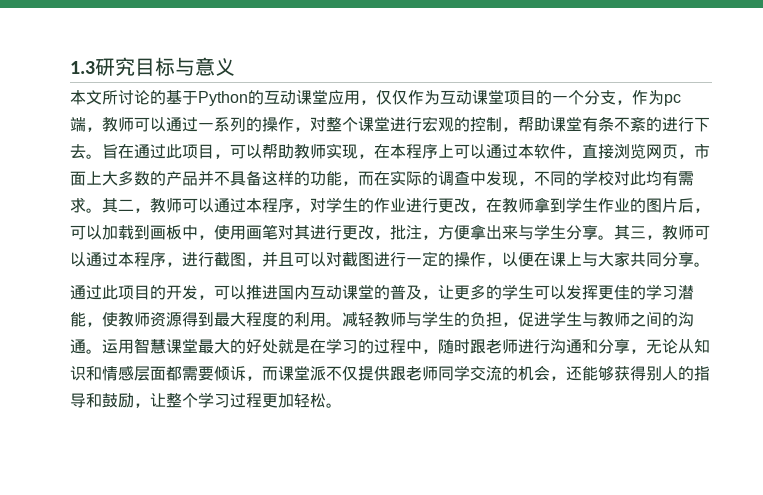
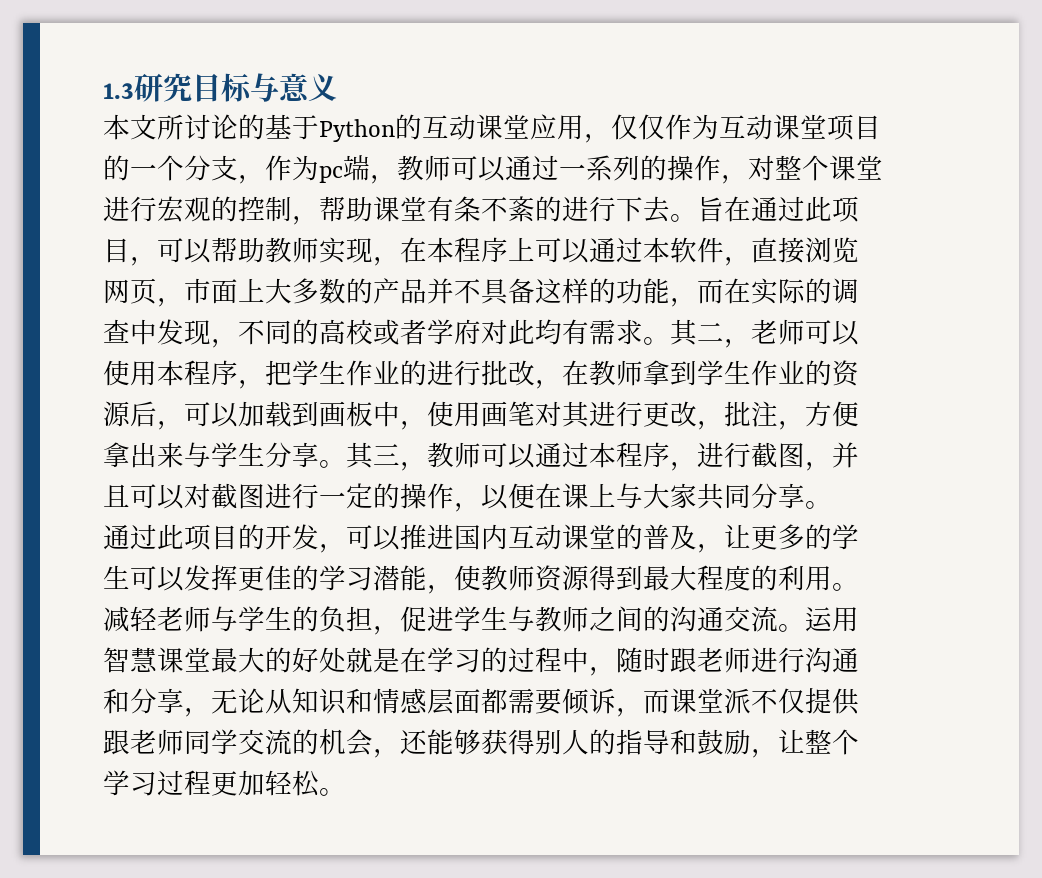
[582,170,614,186] 学校 -> [319,319,481,345] 高校或者学府
[150,197,454,213] 教师可以通过本程序，对学生的作业进行更 -> [751,319,859,346] [103,360,508,389] 老师可以使用本程序，把学生作业的进行批
[646,198,678,213] 图片 -> [832,360,859,387] [103,401,131,427] 资源
[374,312,390,327] 教 -> [157,606,184,631] 老
(86, 346) none -> [724,606,778,632] 交流

